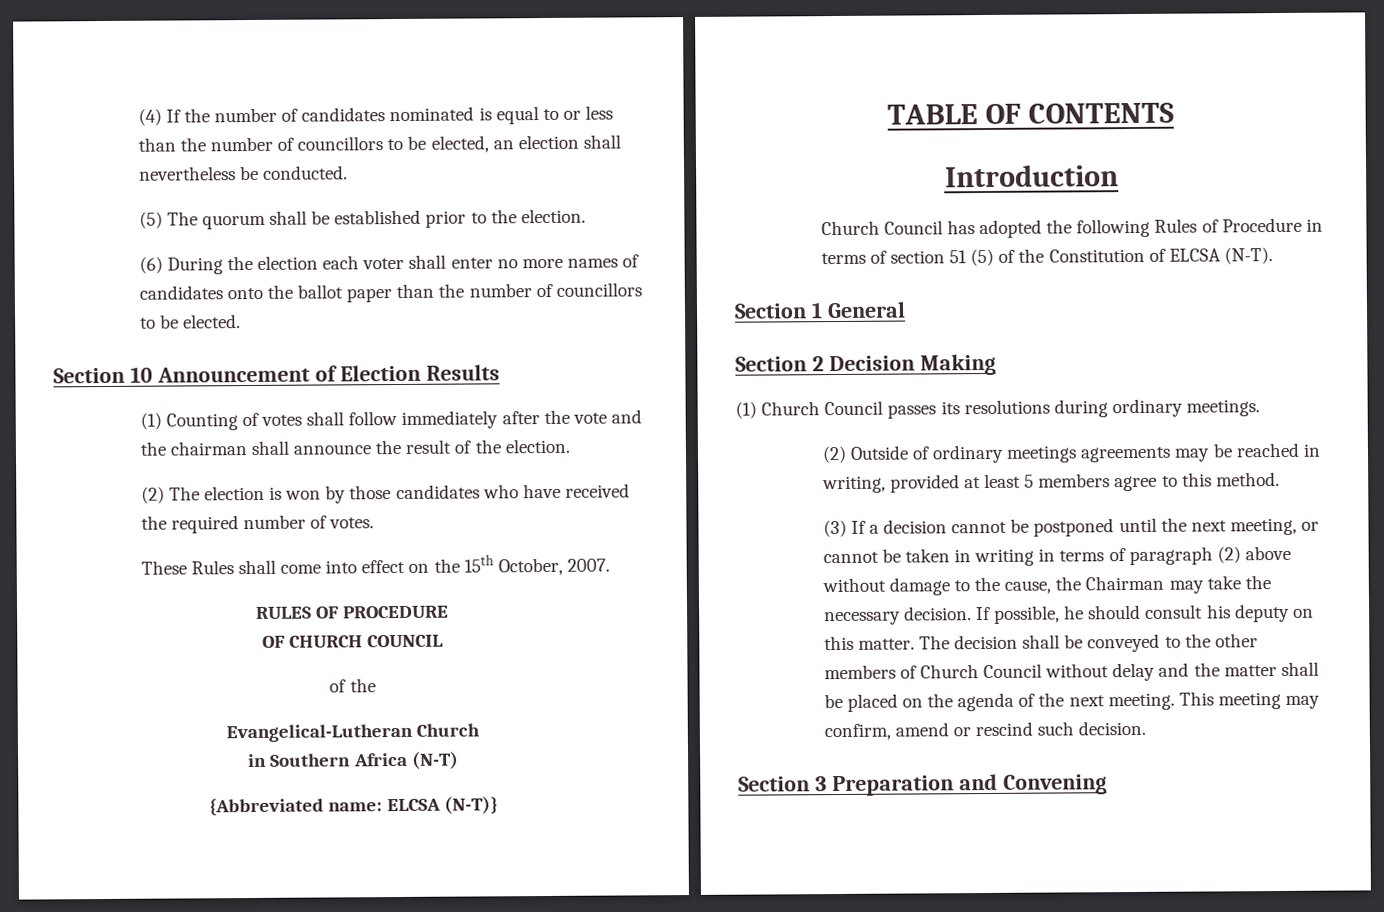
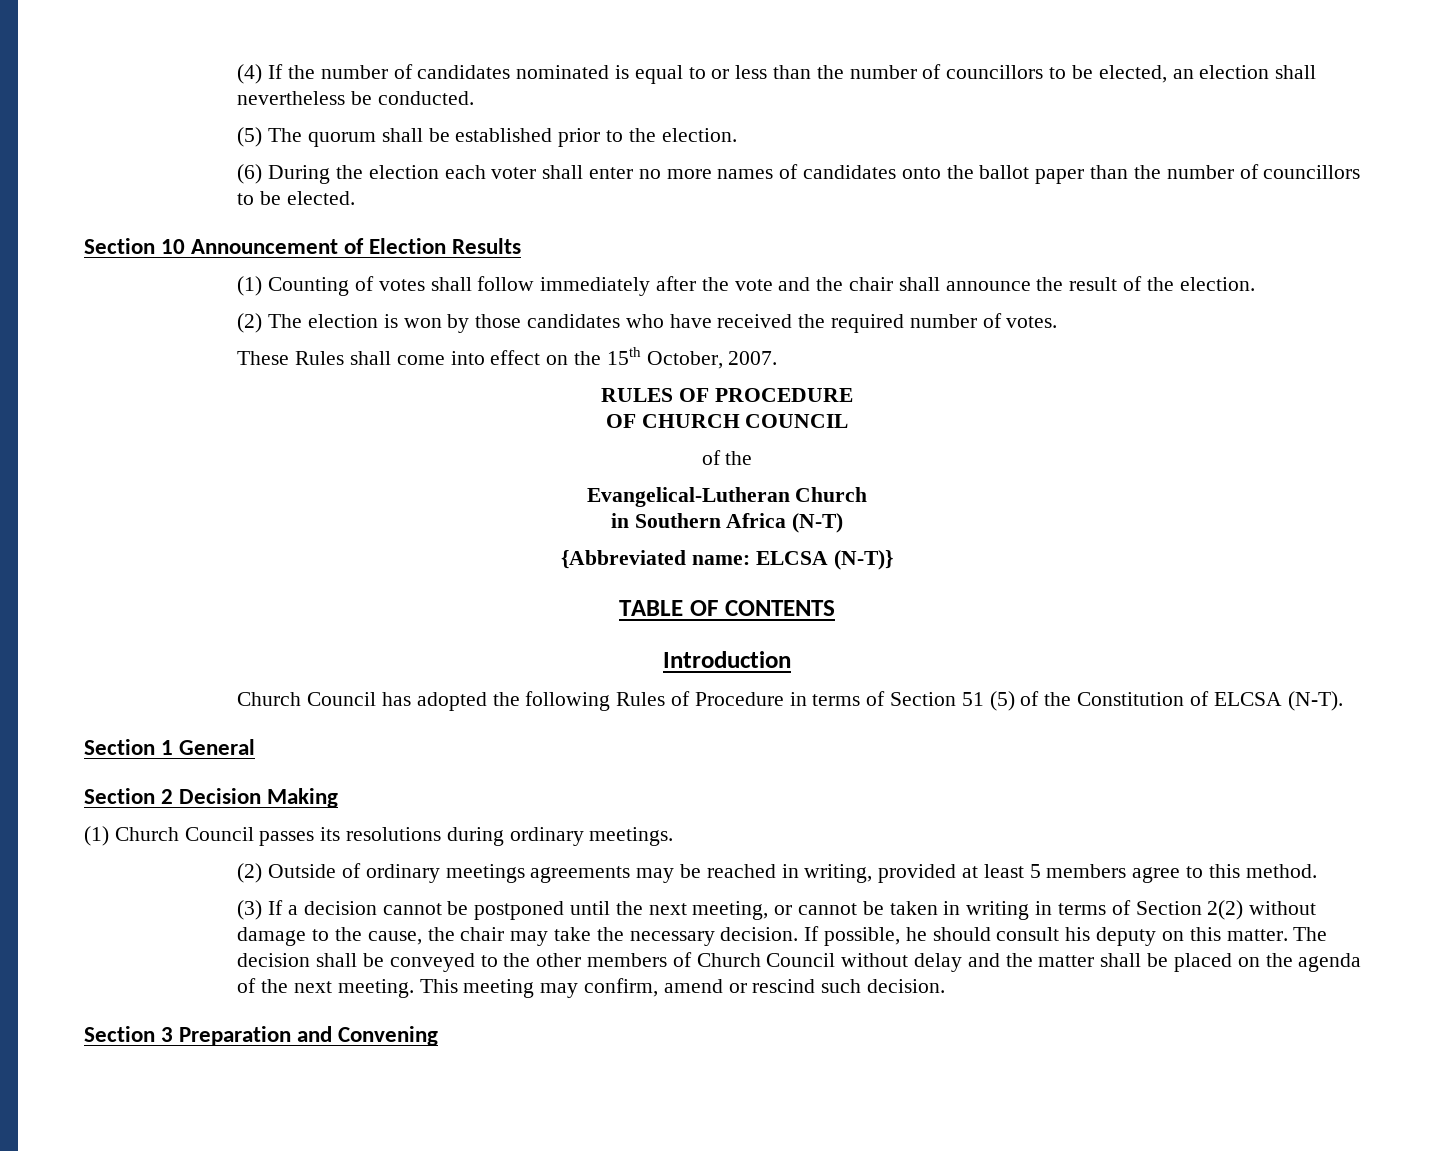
[169,441,247,456] chairman -> [849,277,894,291] chair
[889,250,945,264] section -> [890,692,957,706] Section
[1128,545,1291,566] paragraph (2) above -> [1135,900,1244,920] Section 2(2)
[1085,575,1165,591] Chairman -> [460,927,505,941] chair

